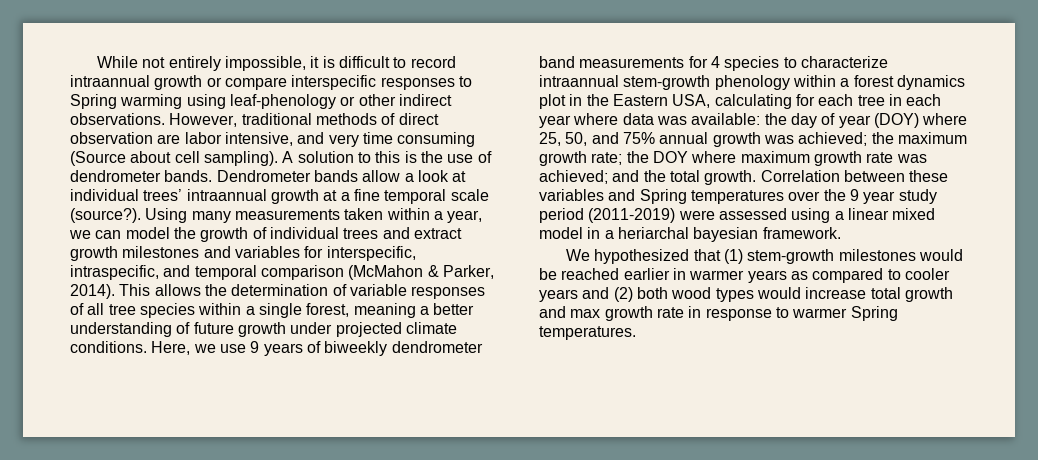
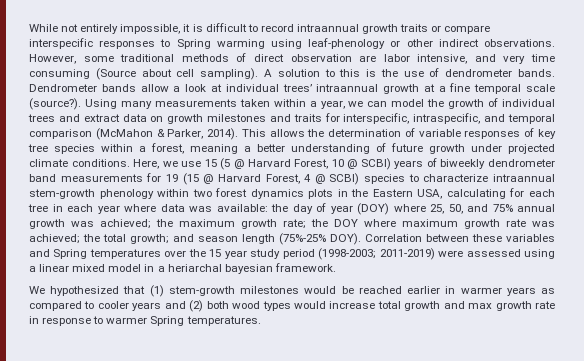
(203, 82) none -> [400,24,429,32] traits
(238, 120) none -> [83,56,114,62] some
(462, 233) none -> [122,114,164,122] data on
[234,246,300,258] variables -> [293,114,322,122] traits
[87,303,105,315] all -> [538,129,556,139] key
[258,303,302,318] single -> (146, 149) none
[250,341,260,353] 9 -> [204,158,391,170] 15 (5 @ Harvard Forest, 10 @ SCBI)
[710,56,720,68] 4 -> [165,173,360,185] 19 (15 @ Harvard Forest, 4 @ SCBI)
[840,78,850,87] a -> [192,189,212,197] two
[539,94,566,109] plot -> [308,189,334,199] plots
[612,170,640,182] and -> (80, 239) none
[704,170,757,185] growth. -> [130,233,361,245] growth; and season length (75%-25% DOY).
[849,189,859,201] 9 -> [209,249,222,257] 15
[588,208,676,223] (2011-2019) -> [318,248,435,260] (1998-2003; 2011-2019)

